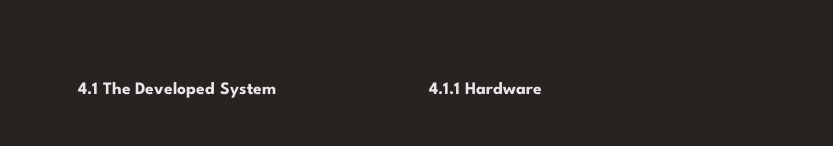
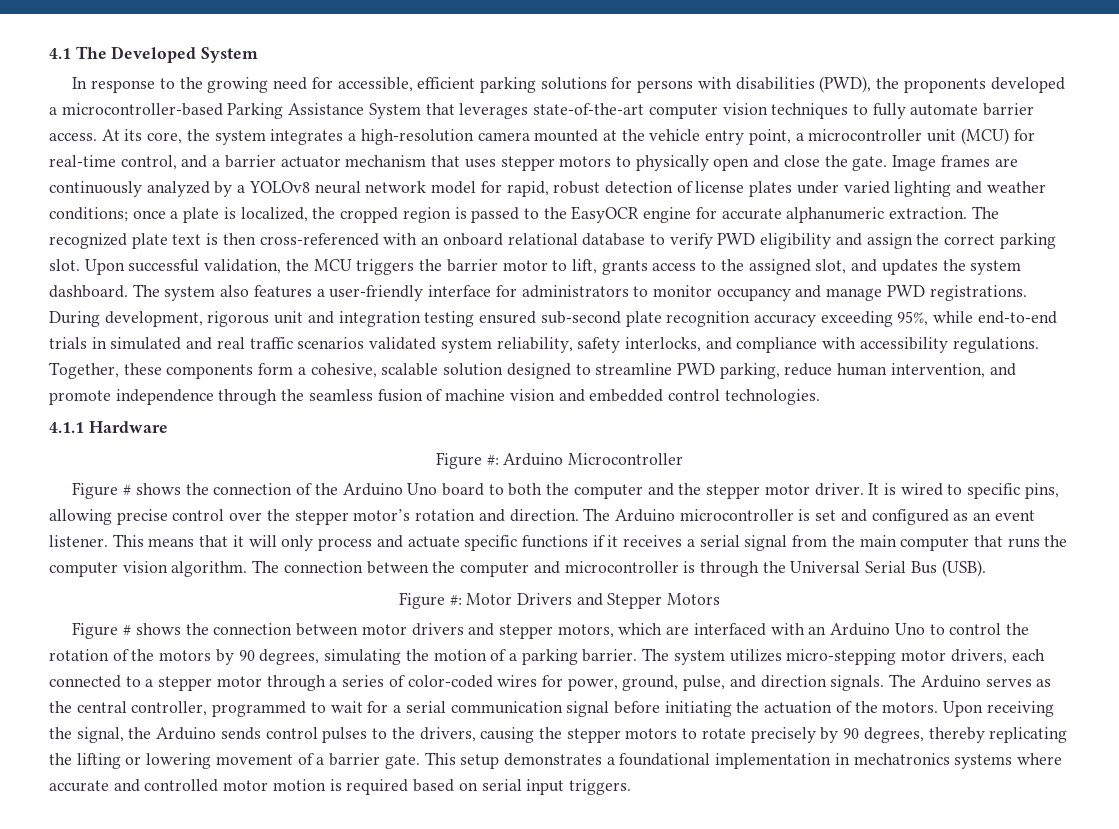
[429,81,542,95] 4.1.1 Hardware -> [72,76,1065,93] [49,103,1035,119] [49,128,1035,145] [49,155,1018,171] [49,181,1046,197] [49,206,999,223] [49,233,1056,249] [49,259,1022,275] [49,284,1027,301] [49,311,1057,327] [49,337,1039,353] [49,362,1016,379] [49,389,820,405] [49,421,168,433] [435,452,684,469] [72,482,1059,499] [49,508,1035,525] [49,534,1068,551] [49,560,986,577] [398,592,721,609] [72,622,1029,639] [49,648,1045,665] [49,674,1052,691] [49,701,1054,717] [49,727,1068,743] [49,752,1063,769] [49,779,631,795] In response to the growing need for accessible, efficient parking solutions for persons with disabilities (PWD), the proponents developed a microcontroller-based Parking Assistance System that leverages state‑of‑the‑art computer vision techniques to fully automate barrier access. At its core, the system integrates a high‑resolution camera mounted at the vehicle entry point, a microcontroller unit (MCU) for real‑time control, and a barrier actuator mechanism that uses stepper motors to physically open and close the gate. Image frames are continuously analyzed by a YOLOv8 neural network model for rapid, robust detection of license plates under varied lighting and weather conditions; once a plate is localized, the cropped region is passed to the EasyOCR engine for accurate alphanumeric extraction. The recognized plate text is then cross‑referenced with an onboard relational database to verify PWD eligibility and assign the correct parking slot. Upon successful validation, the MCU triggers the barrier motor to lift, grants access to the assigned slot, and updates the system dashboard. The system also features a user‑friendly interface for administrators to monitor occupancy and manage PWD registrations. During development, rigorous unit and integration testing ensured sub‑second plate recognition accuracy exceeding 95%, while end‑to‑end trials in simulated and real traffic scenarios validated system reliability, safety interlocks, and compliance with accessibility regulations. Together, these components form a cohesive, scalable solution designed to streamline PWD parking, reduce human intervention, and promote independence through the seamless fusion of machine vision and embedded control technologies. // 4.1.1 Hardware // Figure #: Arduino Microcontroller // Figure # shows the connection of the Arduino Uno board to both the computer and the stepper motor driver. It is wired to specific pins, allowing precise control over the stepper motor’s rotation and direction. The Arduino microcontroller is set and configured as an event listener. This means that it will only process and actuate specific functions if it receives a serial signal from the main computer that runs the computer vision algorithm. The connection between the computer and microcontroller is through the Universal Serial Bus (USB). // Figure #: Motor Drivers and Stepper Motors // Figure # shows the connection between motor drivers and stepper motors, which are interfaced with an Arduino Uno to control the rotation of the motors by 90 degrees, simulating the motion of a parking barrier. The system utilizes micro-stepping motor drivers, each connected to a stepper motor through a series of color-coded wires for power, ground, pulse, and direction signals. The Arduino serves as the central controller, programmed to wait for a serial communication signal before initiating the actuation of the motors. Upon receiving the signal, the Arduino sends control pulses to the drivers, causing the stepper motors to rotate precisely by 90 degrees, thereby replicating the lifting or lowering movement of a barrier gate. This setup demonstrates a foundational implementation in mechatronics systems where accurate and controlled motor motion is required based on serial input triggers.

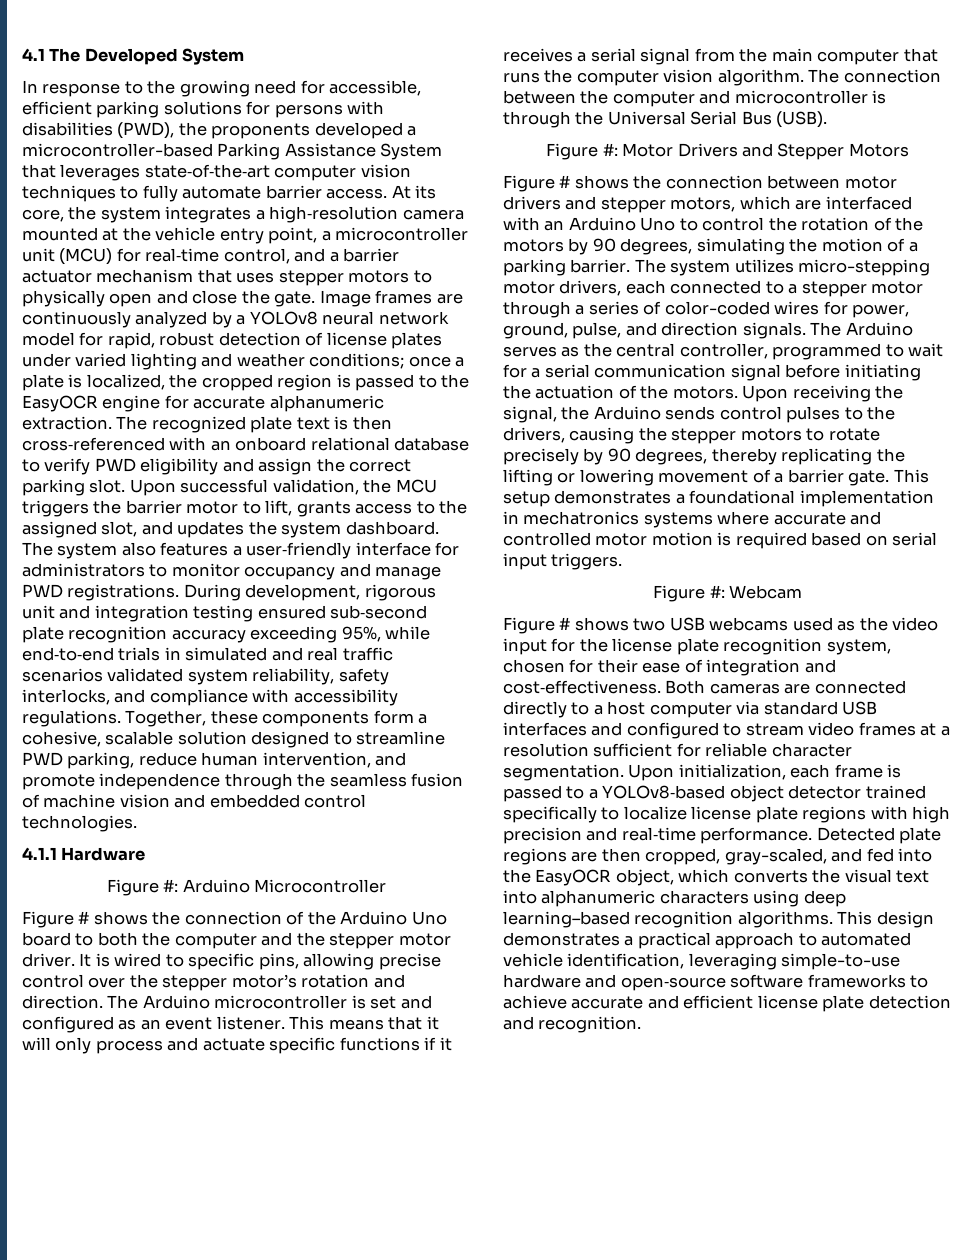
(631, 787) none -> [653,585,802,602] [503,617,939,634] [503,638,891,655] [503,659,836,676] [503,680,906,694] [503,701,878,718] [503,722,950,739] [503,743,852,757] [503,764,902,781] [503,785,926,802] [503,806,951,823] [503,827,942,844] [503,848,933,865] [503,869,930,886] [503,890,846,907] [503,911,934,928] [503,932,912,949] [503,953,901,970] [503,974,929,991] [503,995,951,1012] [503,1016,642,1033] // Figure #: Webcam // Figure # shows two USB webcams used as the video input for the license plate recognition system, chosen for their ease of integration and cost‐effectiveness. Both cameras are connected directly to a host computer via standard USB interfaces and configured to stream video frames at a resolution sufficient for reliable character segmentation. Upon initialization, each frame is passed to a YOLOv8‐based object detector trained specifically to localize license plate regions with high precision and real‐time performance. Detected plate regions are then cropped, gray-scaled, and fed into the EasyOCR object, which converts the visual text into alphanumeric characters using deep learning–based recognition algorithms. This design demonstrates a practical approach to automated vehicle identification, leveraging simple-to-use hardware and open‐source software frameworks to achieve accurate and efficient license plate detection and recognition.

